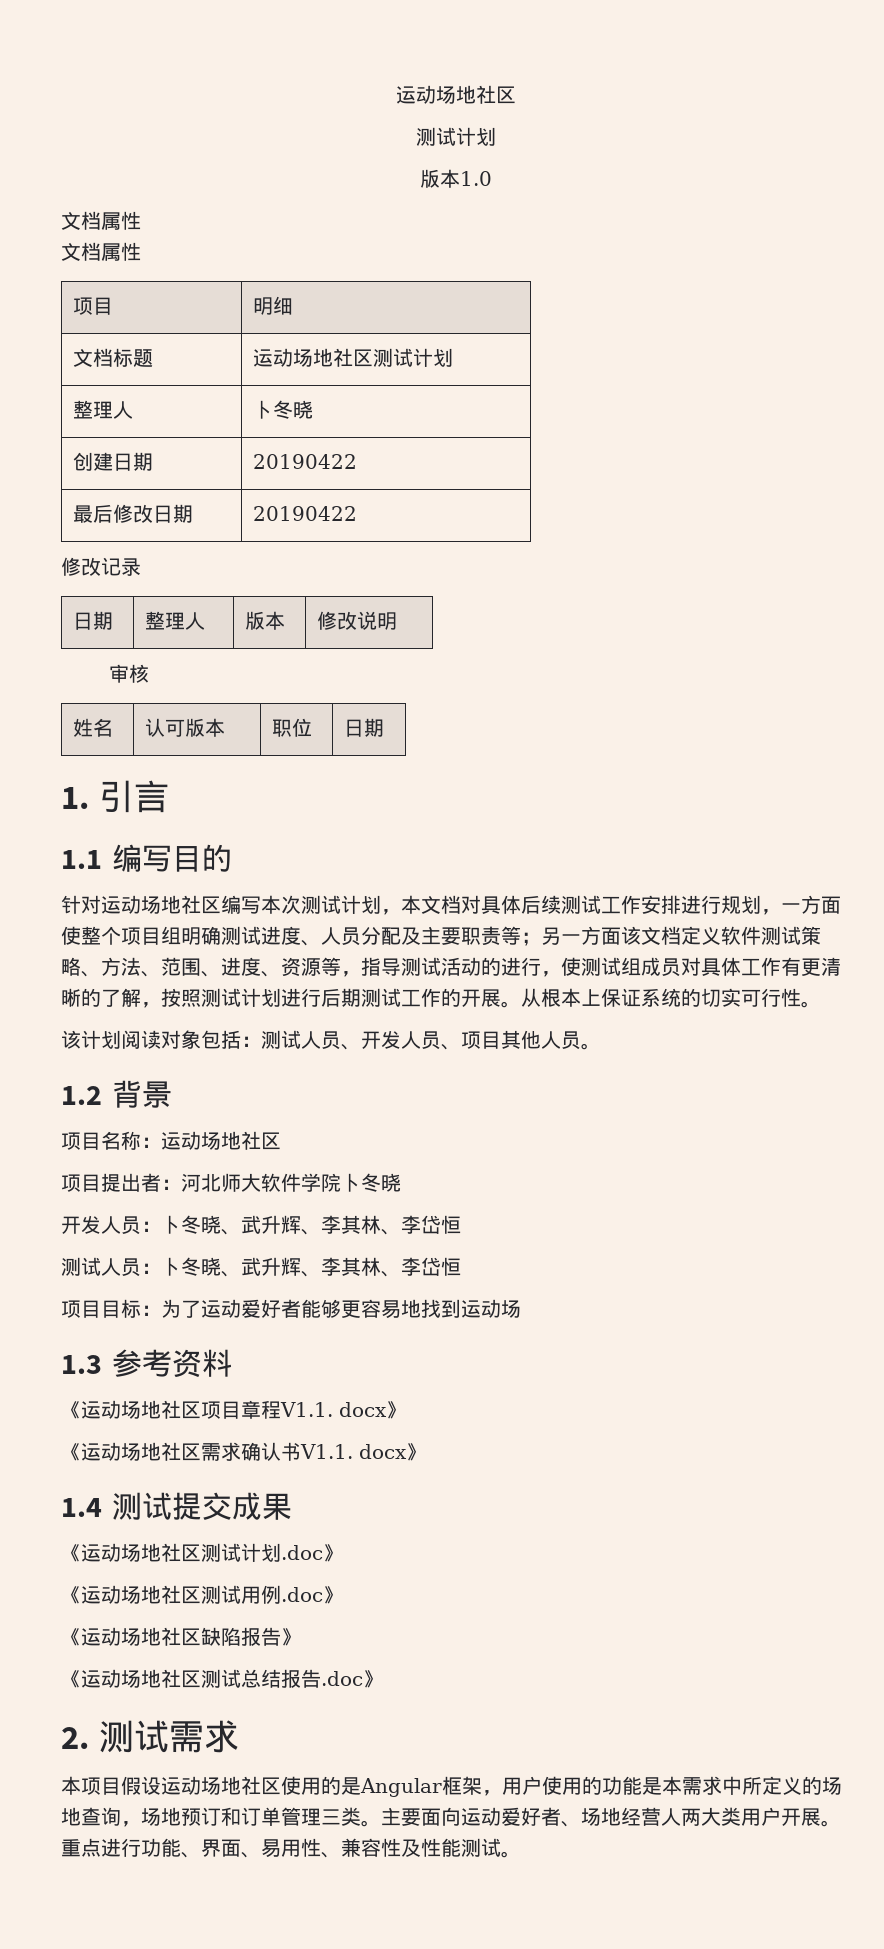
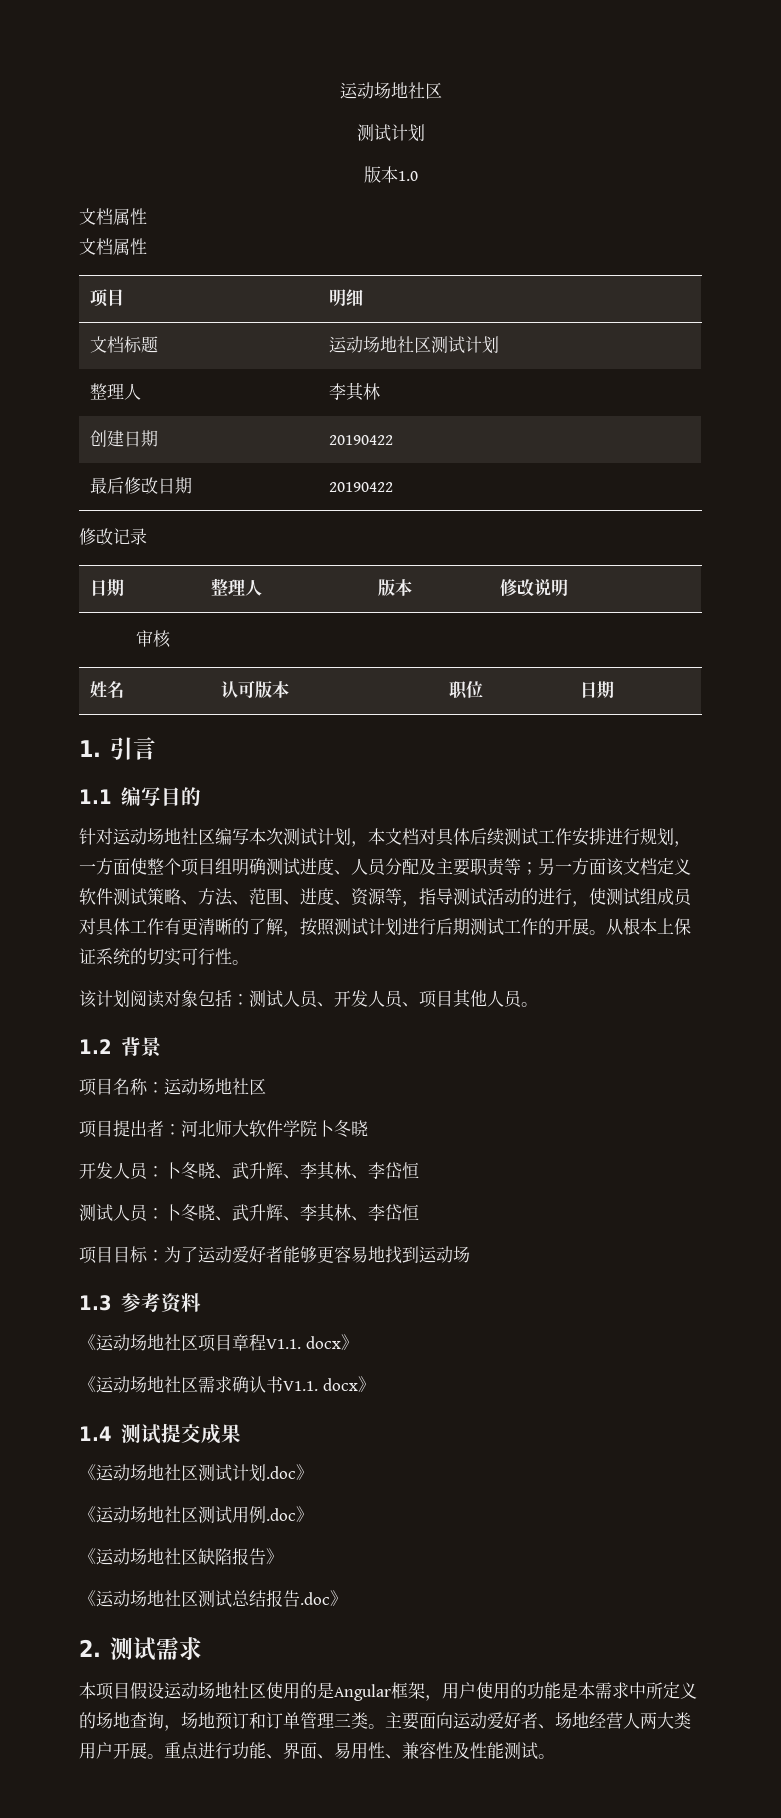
[253,400,314,419] 卜冬晓 -> [328,382,380,401] 李其林

